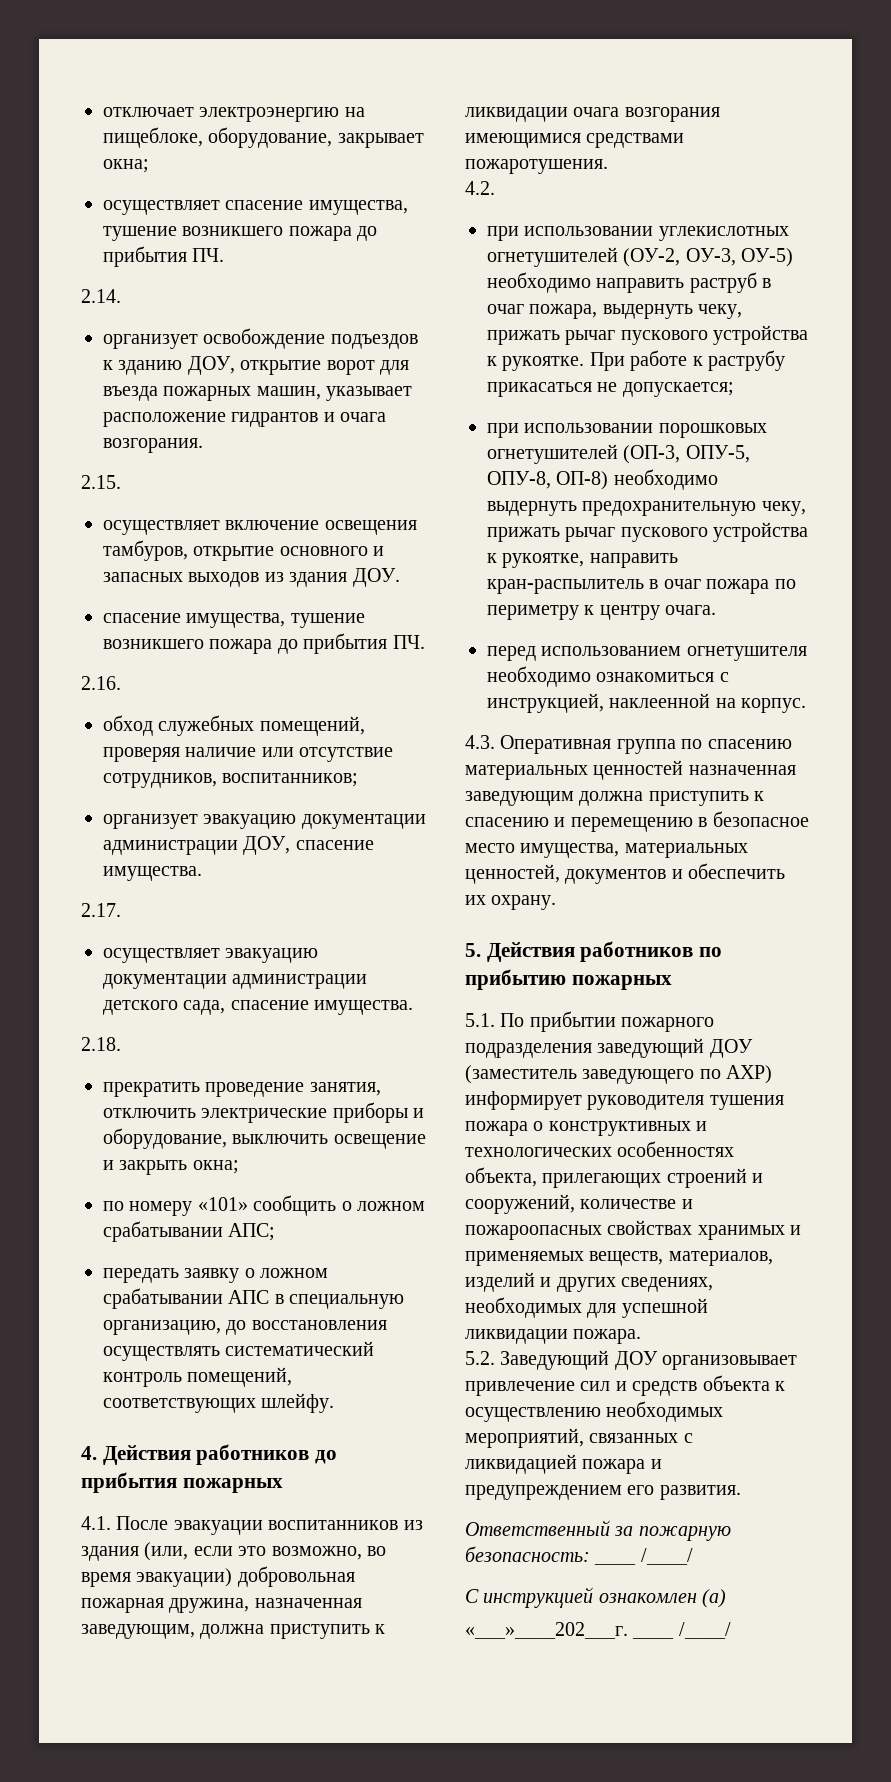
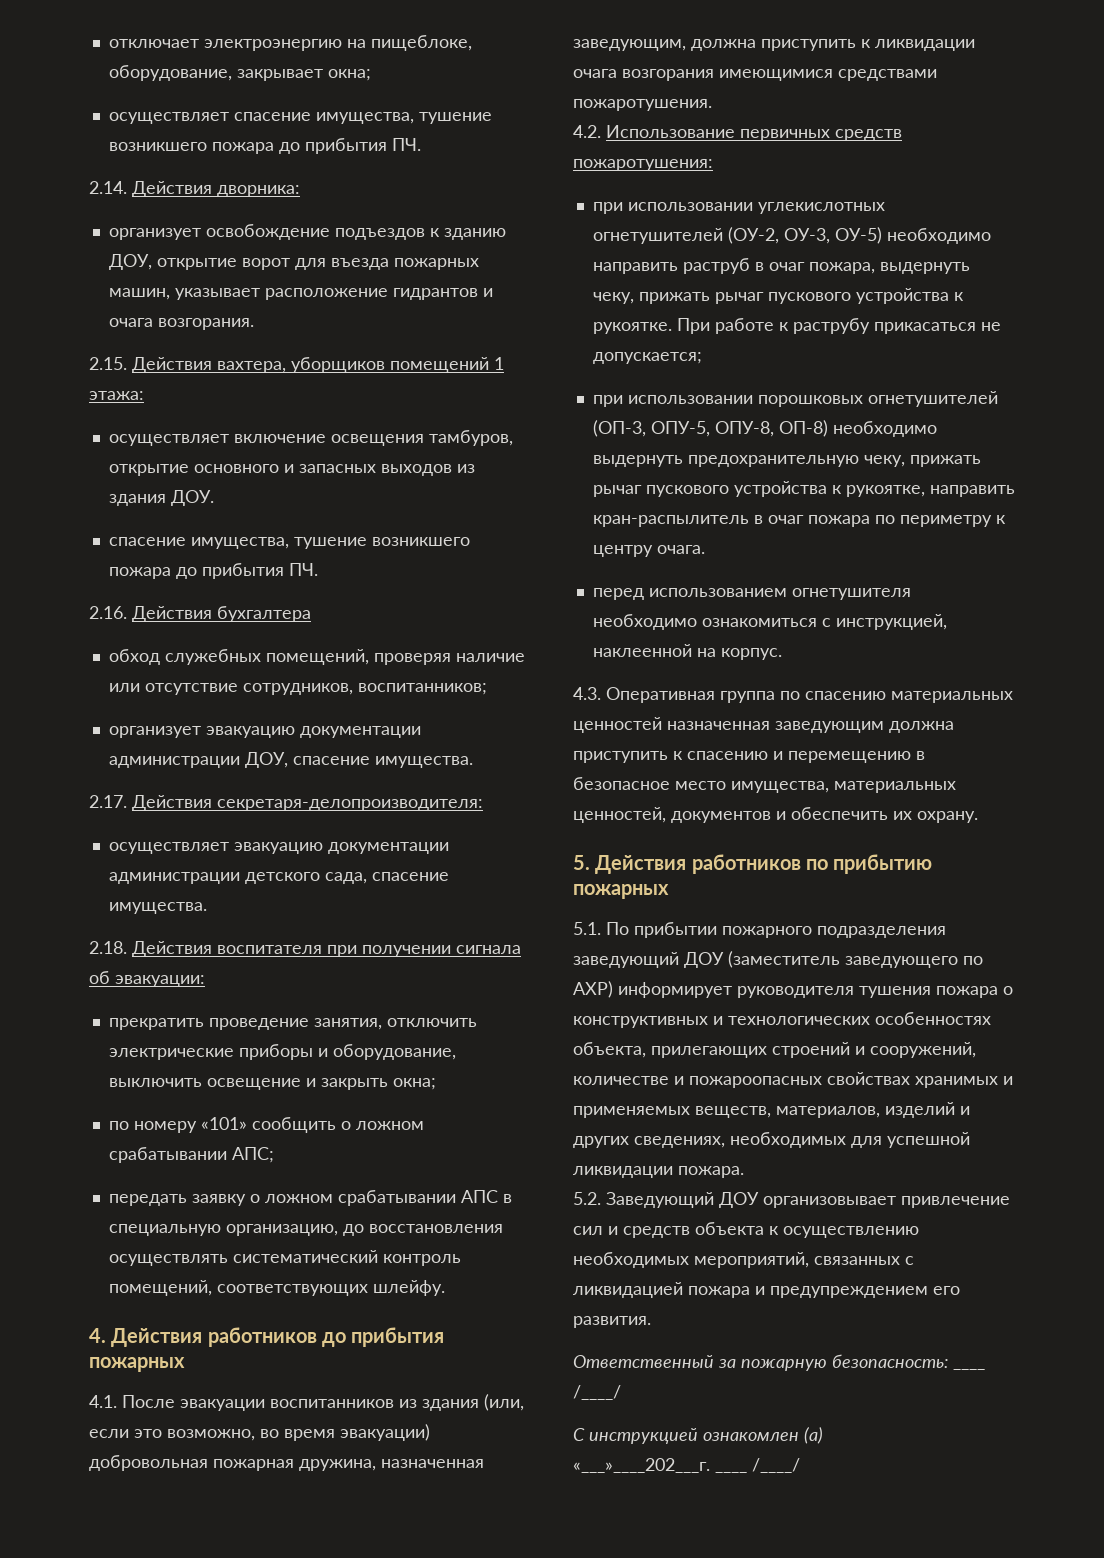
(121, 296) none -> [132,181,300,197] Действия дворника:
(121, 482) none -> [132,357,504,373] [89,391,144,400] Действия вахтера, уборщиков помещений 1 этажа:
(121, 683) none -> [132,606,311,622] Действия бухгалтера
(121, 910) none -> [132,795,483,811] Действия секретаря-делопроизводителя:
(121, 1044) none -> [132,941,521,957] [89,971,205,987] Действия воспитателя при получении сигнала об эвакуации:
(495, 188) none -> [606,125,902,141] [573,159,713,171] Использование первичных средств пожаротушения:

